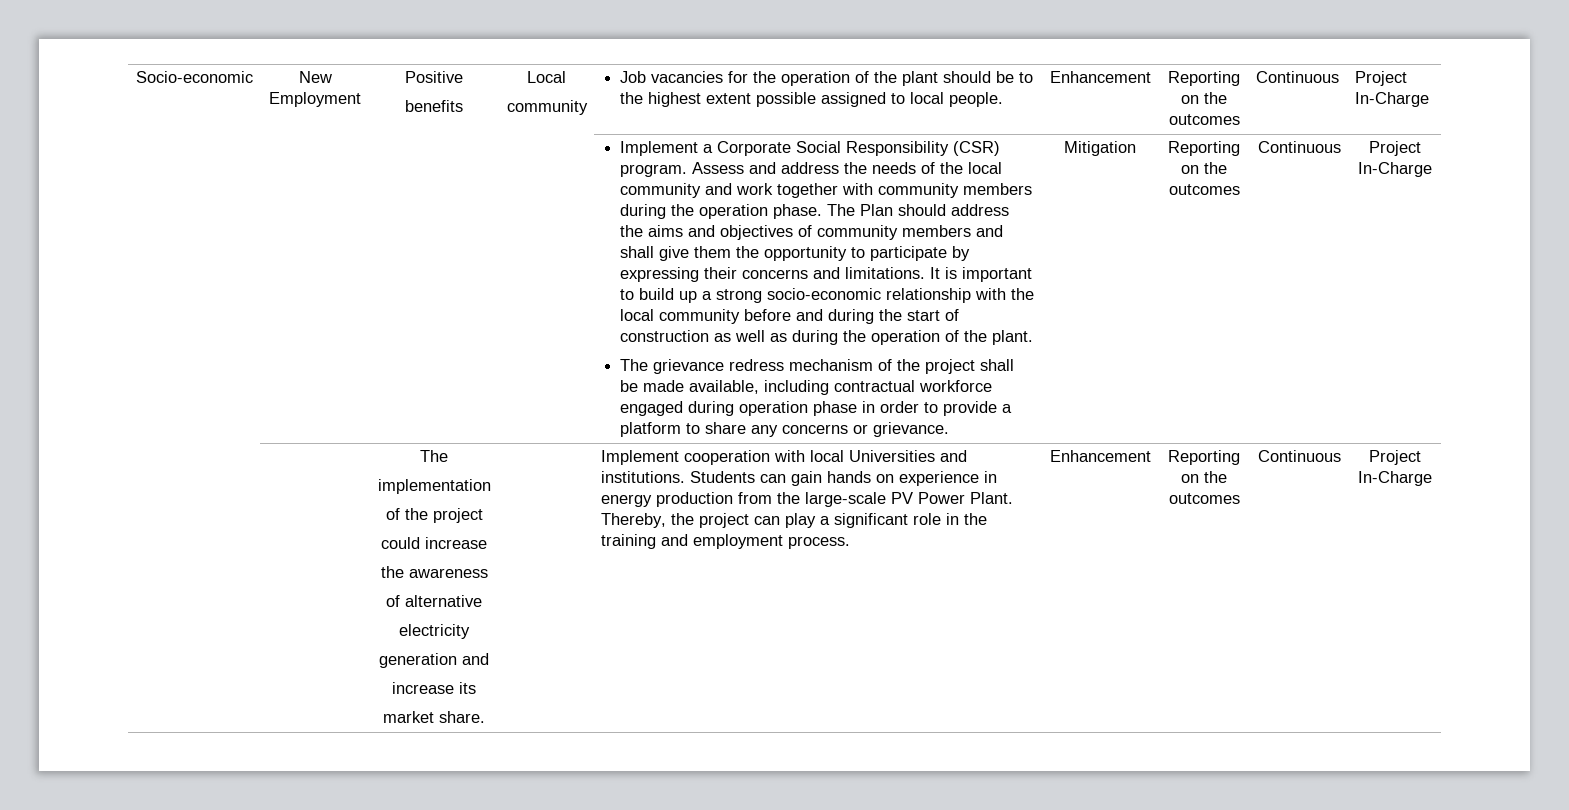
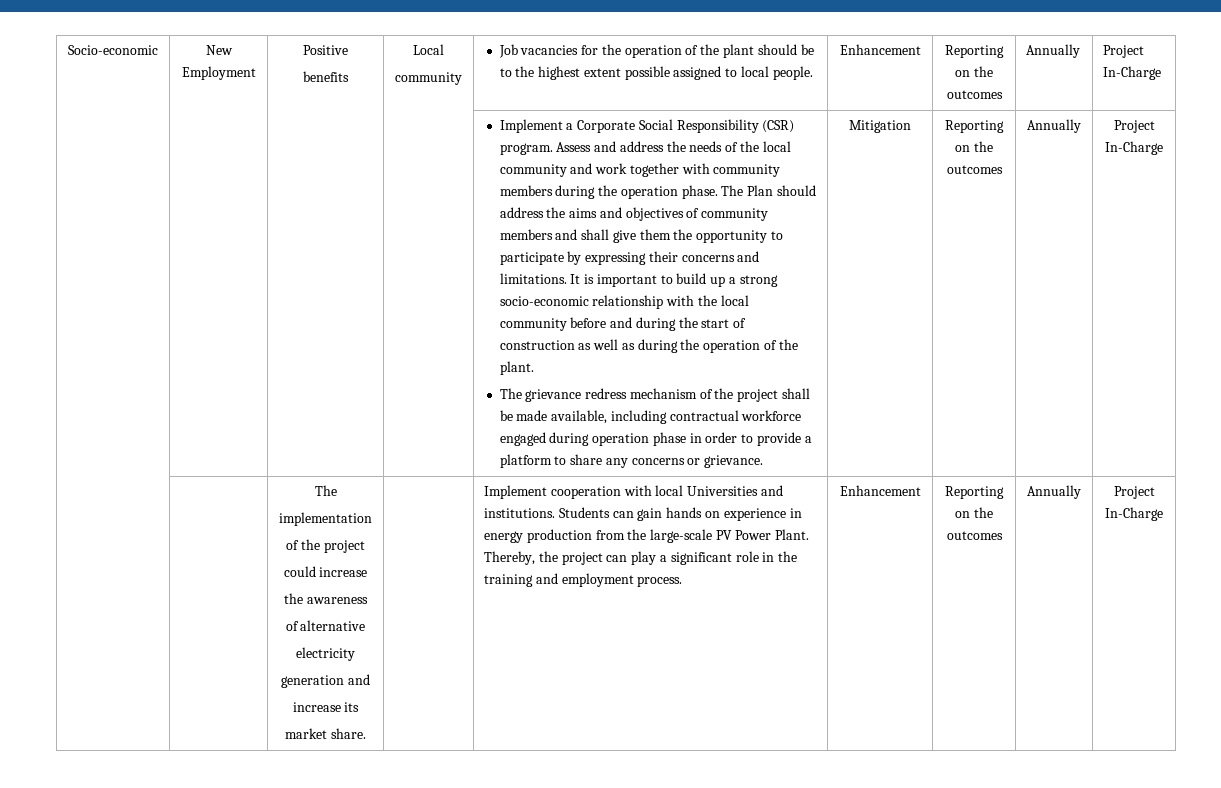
[1256,71,1340,83] Continuous -> [1026,44,1081,58] Annually
[1257,141,1341,153] Continuous -> [1027,119,1081,133] Annually
[1257,450,1341,462] Continuous -> [1027,485,1081,499] Annually

